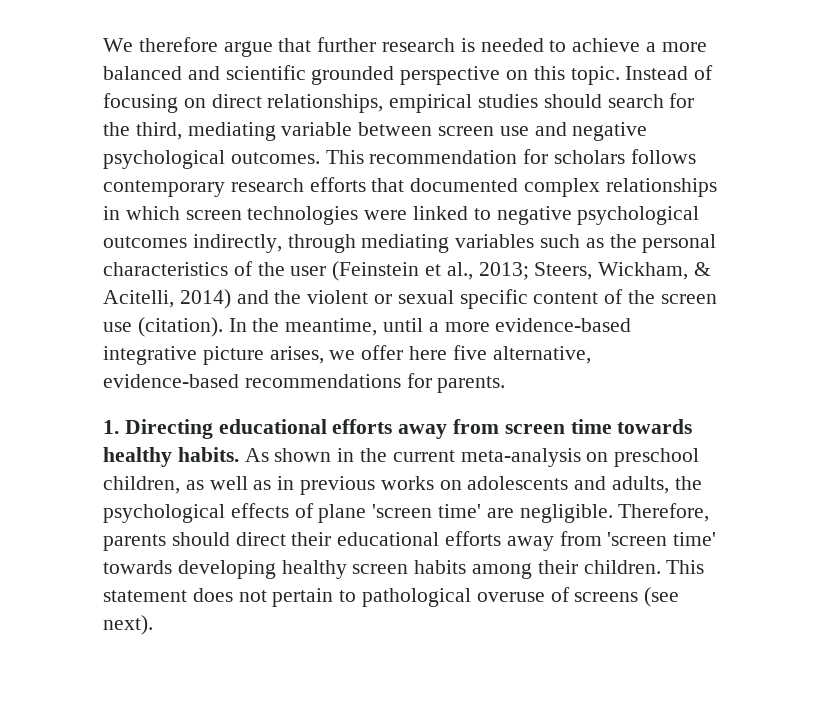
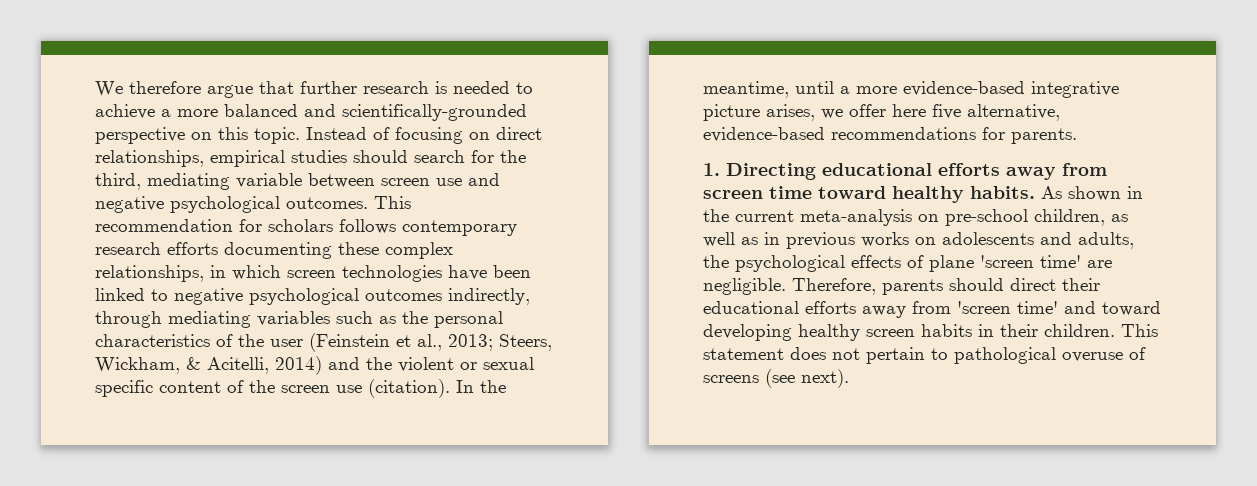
[225,65,395,85] scientific grounded -> [342,104,527,121] scientifically-grounded
[371,178,717,197] that documented complex relationships -> [224,242,453,259] [95,265,204,282] documenting these complex relationships,
[364,210,408,220] were -> [448,265,531,280] have been
[617,419,693,434] towards -> [818,186,886,199] toward
[614,448,700,467] preschool -> [945,209,1028,226] pre-school
[103,560,172,574] towards -> [1064,301,1161,316] and toward
[472,563,533,579] among -> [978,324,994,337] in

